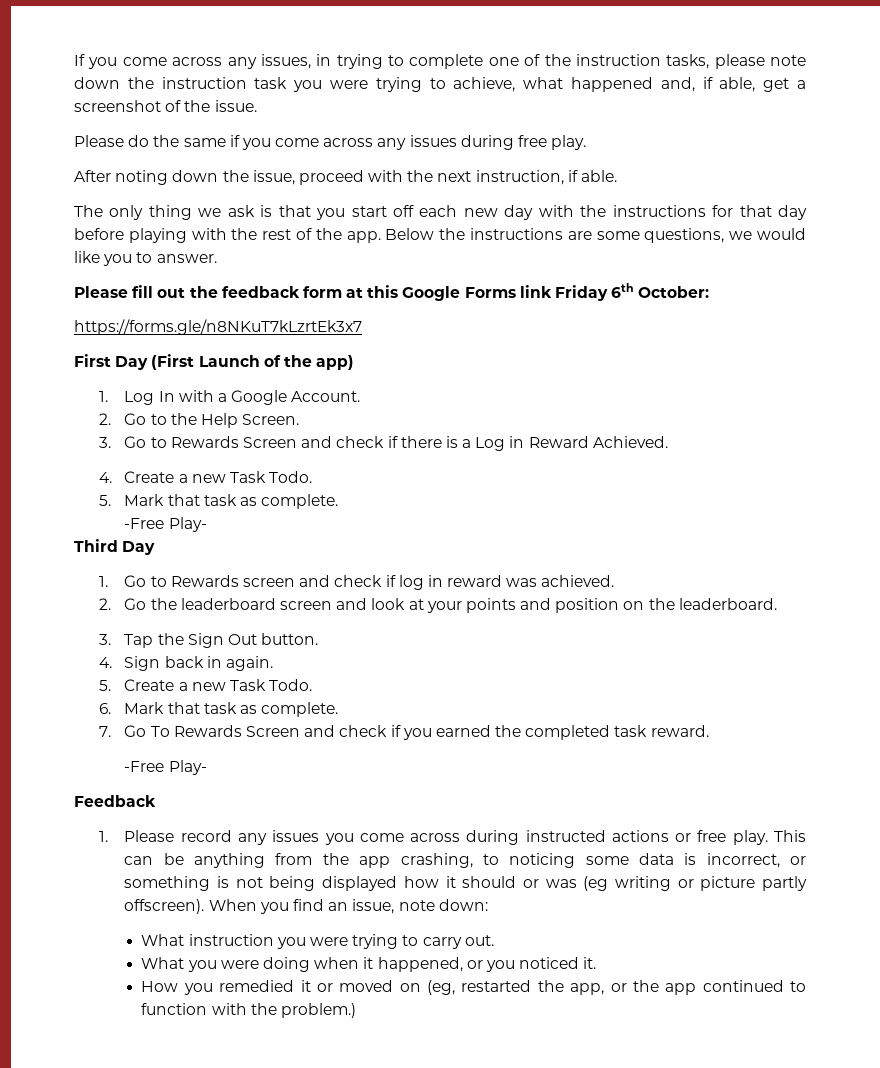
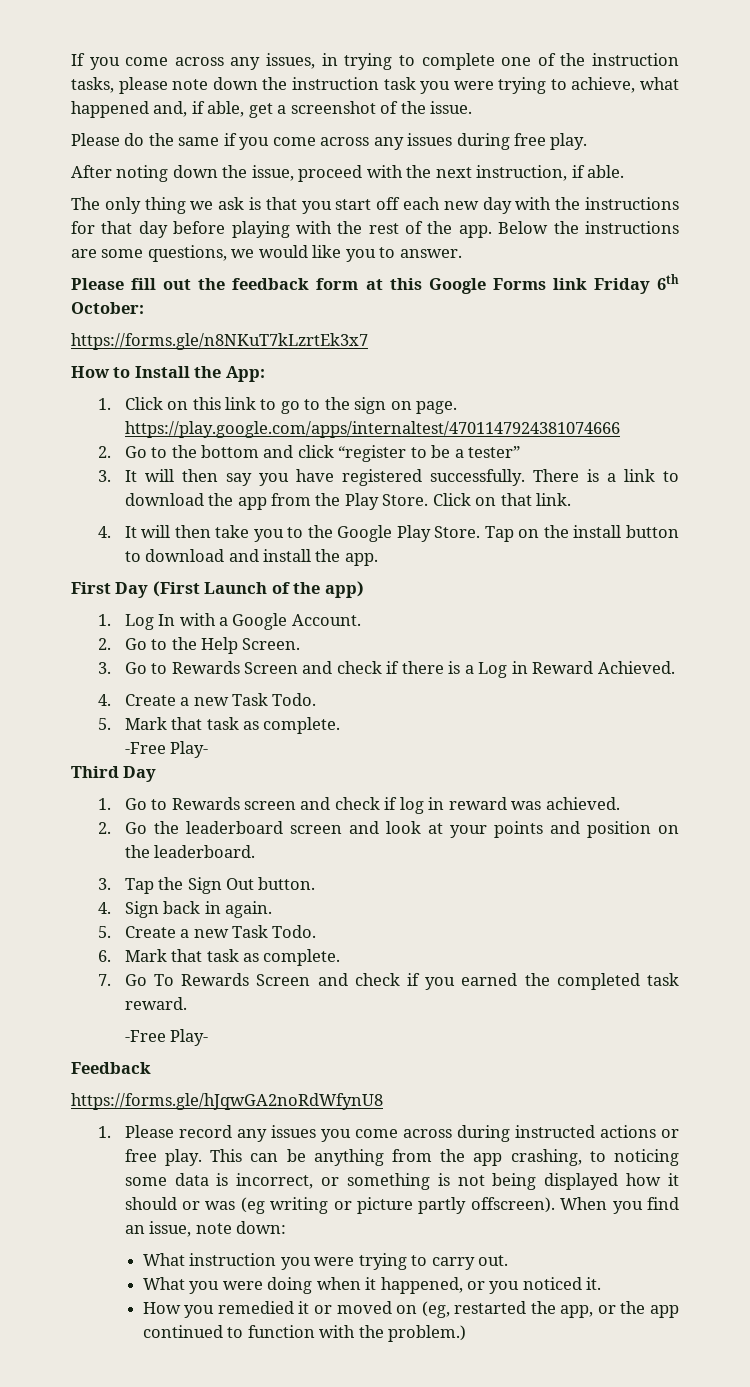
(362, 327) none -> [71,366,265,382] [97,397,458,414] [124,421,620,438] [97,445,521,462] [97,469,680,486] [124,493,572,510] [97,525,679,542] [124,549,378,566] // How to Install the App: // 1. Click on this link to go to the sign on page. https://play.google.com/apps/internaltest/4701147924381074666 // 2. Go to the bottom and click “register to be a tester” // 3. It will then say you have registered successfully. There is a link to download the app from the Play Store. Click on that link. // 4. It will then take you to the Google Play Store. Tap on the install button to download and install the app.
(156, 801) none -> [71,1093,383,1110] // https://forms.gle/hJqwGA2noRdWfynU8

